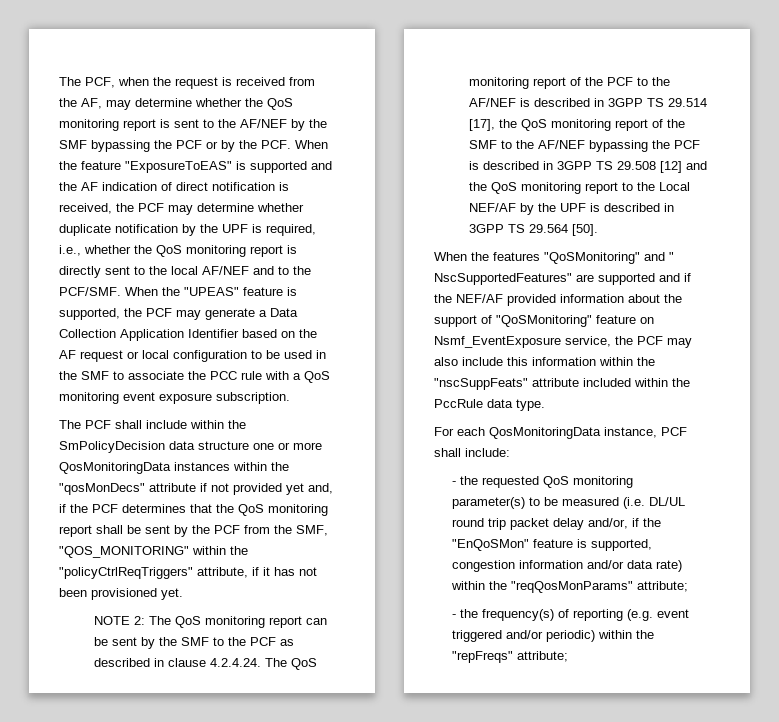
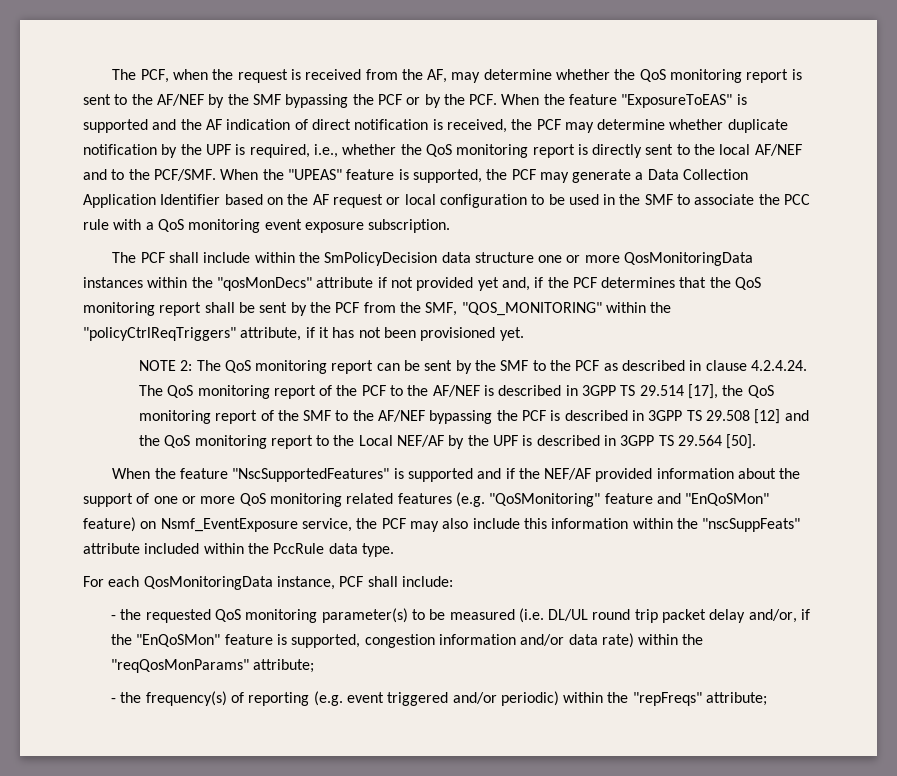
[493,252,674,264] [434,273,594,285] features "QoSMonitoring" and " NscSupportedFeatures" are -> [179,468,404,482] feature "NscSupportedFeatures" is
[496,315,636,327] "QoSMonitoring" feature -> [153,492,770,507] [83,517,136,532] one or more QoS monitoring related features (e.g. "QoSMonitoring" feature and "EnQoSMon" feature)

